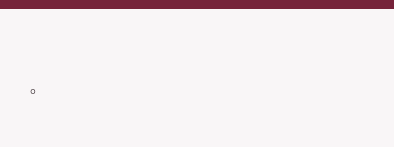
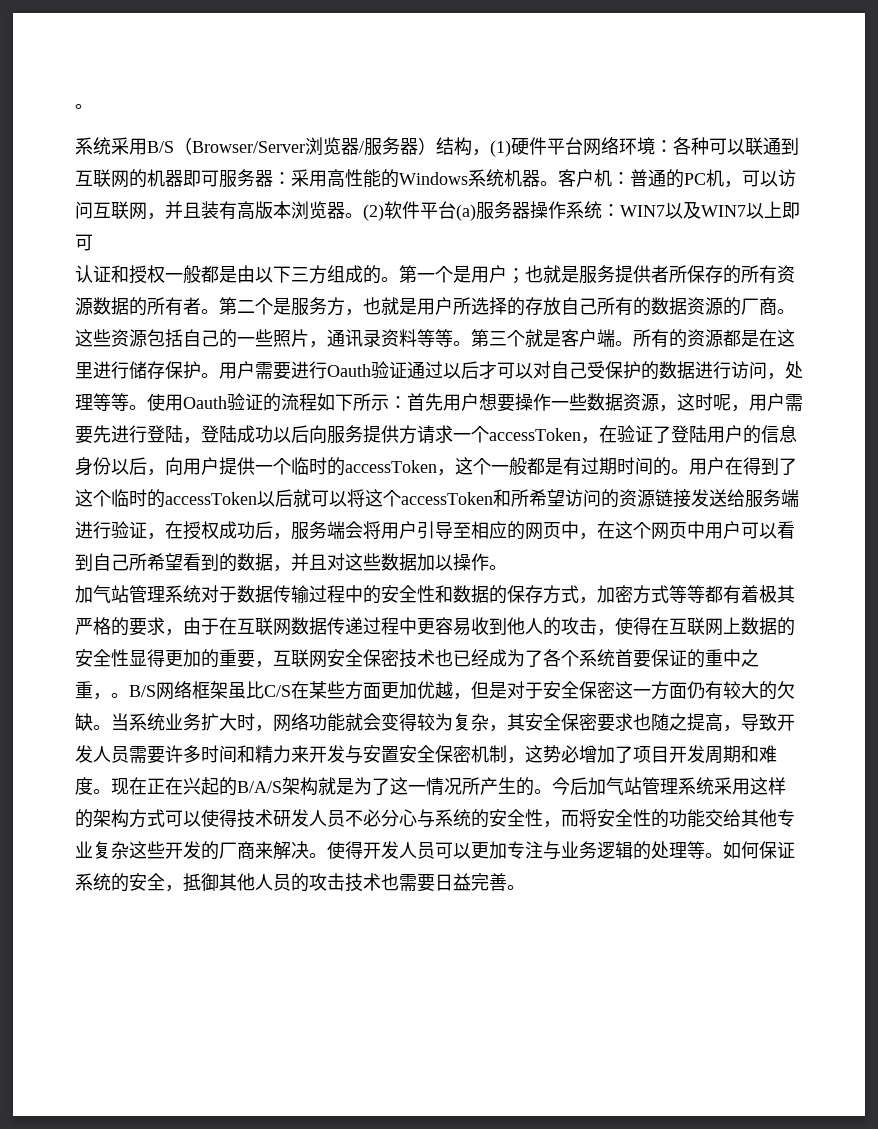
[30,89,46,94] 。 -> [75,104,93,109] [75,137,799,157] [75,169,796,188] [75,201,800,221] [75,234,93,251] [75,265,795,284] [75,297,795,316] [75,329,795,348] [75,361,803,380] [75,393,803,412] [75,425,797,444] [75,457,797,476] [75,489,799,508] [75,521,795,540] [75,553,507,572] [75,585,795,604] [75,617,795,636] [75,649,759,668] [75,681,795,700] [75,713,795,732] [75,745,777,764] [75,777,786,796] [75,809,795,828] [75,841,795,860] [75,873,525,892] 。 // 系统采用B/S（Browser/Server浏览器/服务器）结构，(1)硬件平台网络环境：各种可以联通到互联网的机器即可服务器：采用高性能的Windows系统机器。客户机：普通的PC机，可以访问互联网，并且装有高版本浏览器。(2)软件平台(a)服务器操作系统：WIN7以及WIN7以上即可 // 认证和授权一般都是由以下三方组成的。第一个是用户；也就是服务提供者所保存的所有资源数据的所有者。第二个是服务方，也就是用户所选择的存放自己所有的数据资源的厂商。这些资源包括自己的一些照片，通讯录资料等等。第三个就是客户端。所有的资源都是在这里进行储存保护。用户需要进行Oauth验证通过以后才可以对自己受保护的数据进行访问，处理等等。使用Oauth验证的流程如下所示：首先用户想要操作一些数据资源，这时呢，用户需要先进行登陆，登陆成功以后向服务提供方请求一个accessToken，在验证了登陆用户的信息身份以后，向用户提供一个临时的accessToken，这个一般都是有过期时间的。用户在得到了这个临时的accessToken以后就可以将这个accessToken和所希望访问的资源链接发送给服务端进行验证，在授权成功后，服务端会将用户引导至相应的网页中，在这个网页中用户可以看到自己所希望看到的数据，并且对这些数据加以操作。 // 加气站管理系统对于数据传输过程中的安全性和数据的保存方式，加密方式等等都有着极其严格的要求，由于在互联网数据传递过程中更容易收到他人的攻击，使得在互联网上数据的安全性显得更加的重要，互联网安全保密技术也已经成为了各个系统首要保证的重中之重，。B/S网络框架虽比C/S在某些方面更加优越，但是对于安全保密这一方面仍有较大的欠缺。当系统业务扩大时，网络功能就会变得较为复杂，其安全保密要求也随之提高，导致开发人员需要许多时间和精力来开发与安置安全保密机制，这势必增加了项目开发周期和难度。现在正在兴起的B/A/S架构就是为了这一情况所产生的。今后加气站管理系统采用这样的架构方式可以使得技术研发人员不必分心与系统的安全性，而将安全性的功能交给其他专业复杂这些开发的厂商来解决。使得开发人员可以更加专注与业务逻辑的处理等。如何保证系统的安全，抵御其他人员的攻击技术也需要日益完善。

